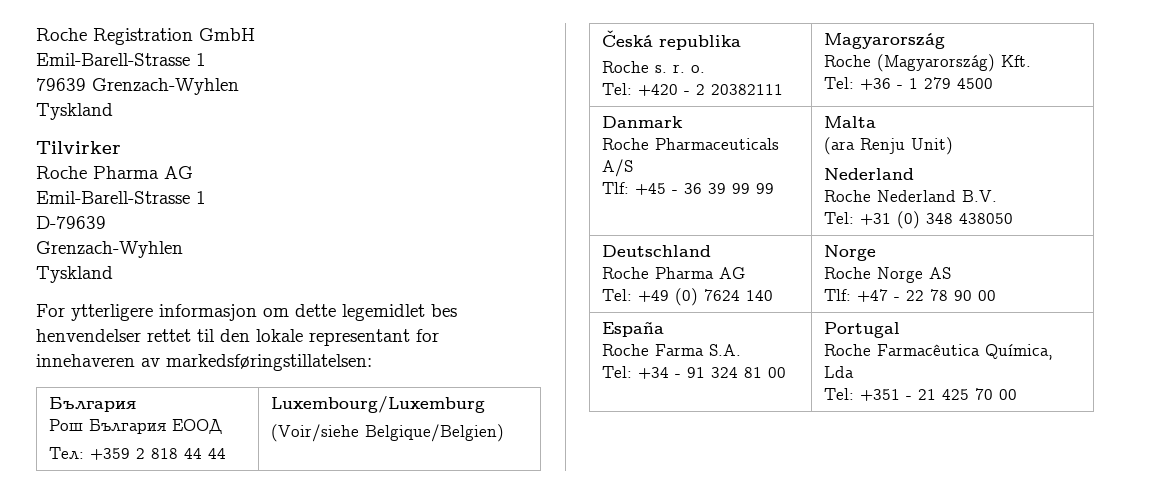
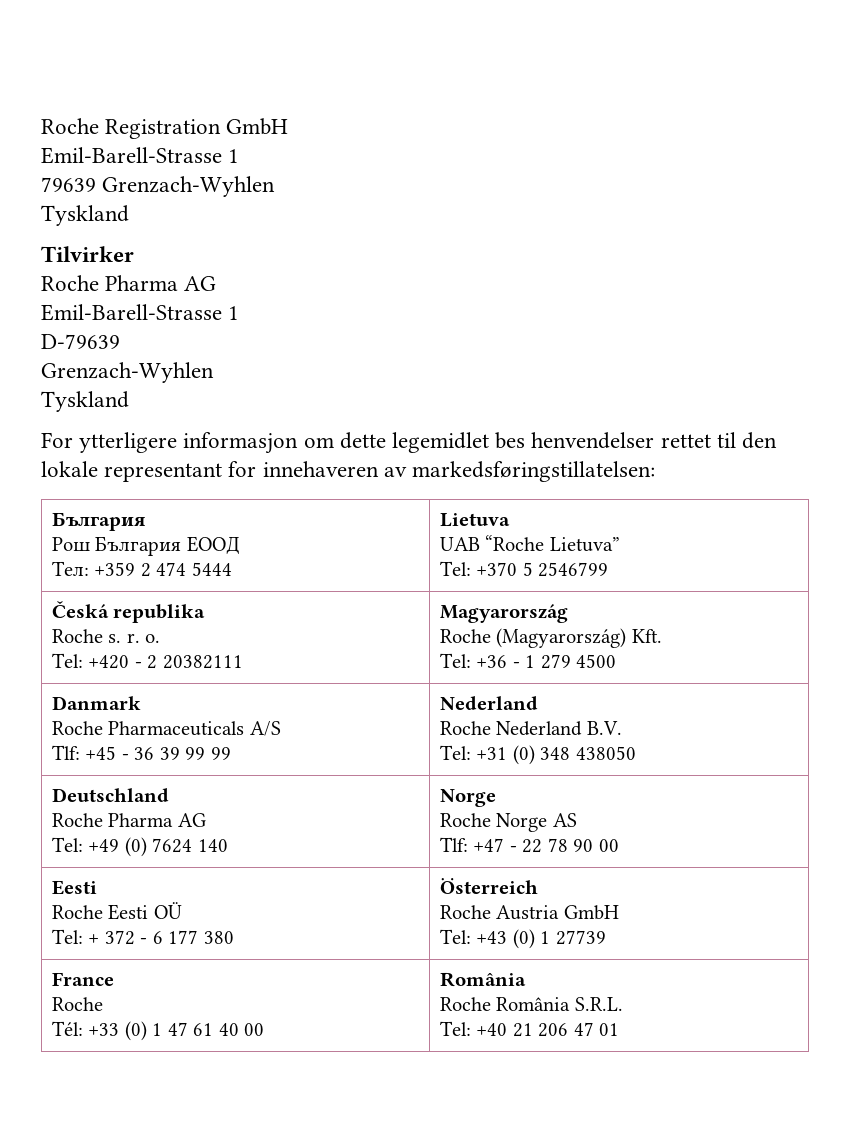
[151,448,227,459] [271,396,486,413] [271,424,505,442] 818 44 44 | Luxembourg/Luxemburg // (Voir/siehe Belgique/Belgien) -> [156,562,232,576] [439,513,510,527] [439,535,620,552] [439,561,609,577] 474 5444 | Lietuva // UAB “Roche Lietuva” // Tel: +370 5 2546799
[824,116,877,128] [824,137,954,155] Malta // (ara Renju Unit) // -> (231, 753) none
[602,321,665,337] [602,344,742,356] [602,366,763,379] España // Roche Farma S.A. // Tel: +34 - 91 324 81 -> [51,880,97,895] [51,902,182,920] [51,929,234,945] [439,878,538,894] [439,905,619,920] [439,929,606,949] [51,972,114,986] [51,997,103,1011] [51,1021,239,1041] Eesti // Roche Eesti OÜ // Tel: + 372 - 6 177 380 | Österreich // Roche Austria GmbH // Tel: +43 (0) 1 27739 // France // Roche // Tél: +33 (0) 1 47 61 40
[824,322,901,338] [824,344,1054,360] [824,366,855,378] [824,388,1018,401] Portugal // Roche Farmacêutica Química, Lda // Tel: +351 - 21 425 70 00 -> [439,972,526,987] [439,997,623,1011] [439,1021,620,1037] România // Roche România S.R.L. // Tel: +40 21 206 47 01

